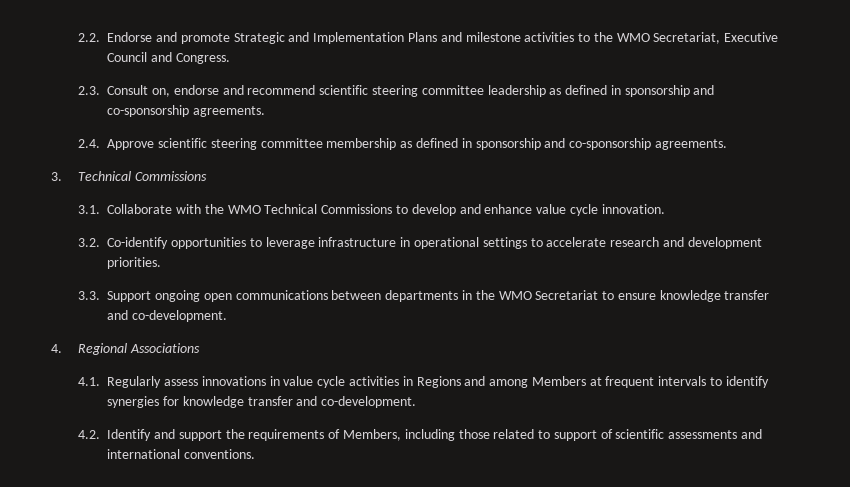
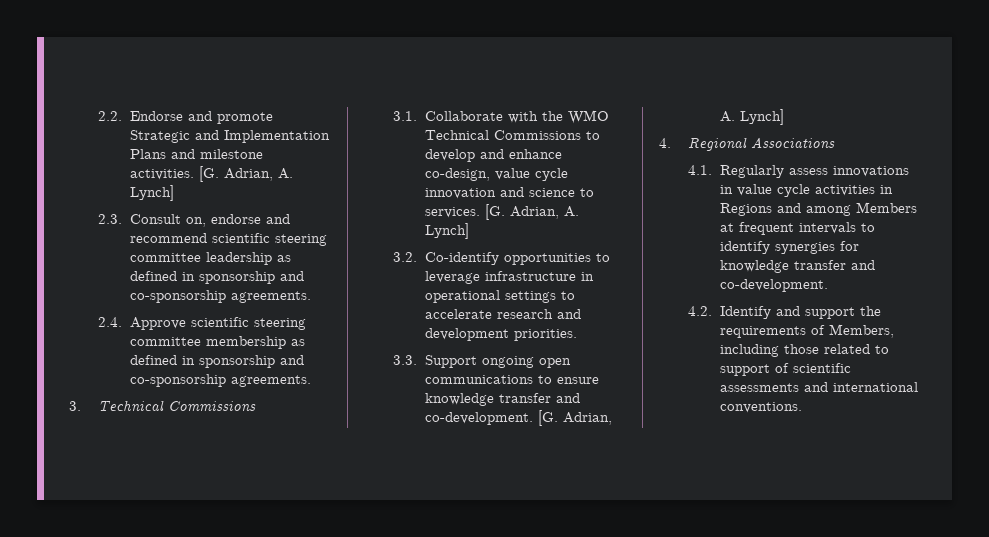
[524,32,779,44] [107,52,230,64] activities to the WMO Secretariat, Executive Council and Congress. -> [129,166,293,182] [129,185,174,201] activities. [G. Adrian, A. Lynch]
[536,204,665,216] value cycle innovation. -> [424,168,568,181] [424,187,594,199] [424,204,579,220] [424,223,469,239] co-design, value cycle innovation and science to services. [G. Adrian, A. Lynch]
[331,290,599,302] between departments in the WMO Secretariat -> (533, 379) none
(228, 316) none -> [537,410,612,426] [719,109,784,125] [G. Adrian, A. Lynch]

